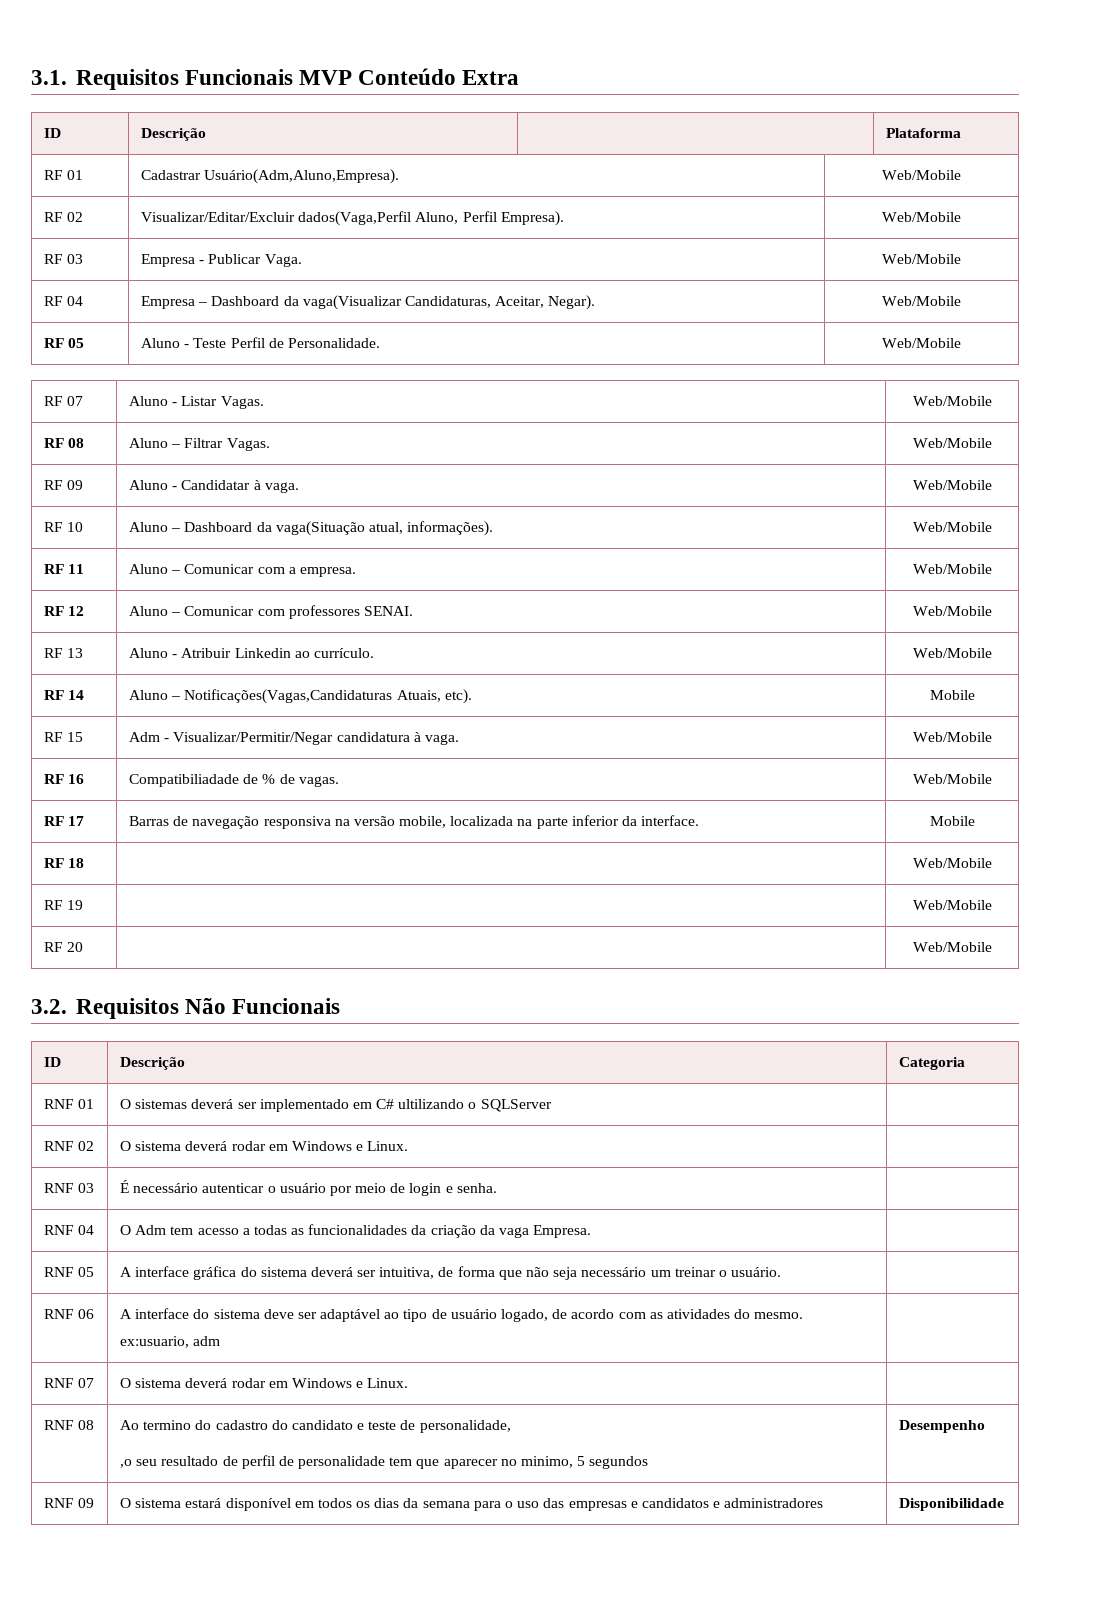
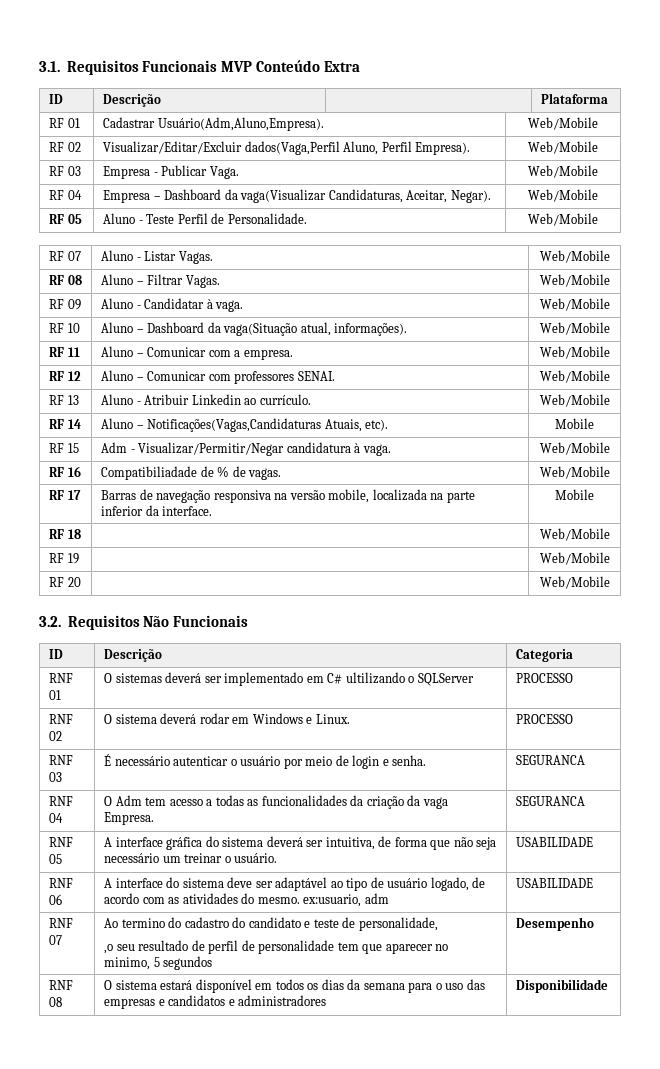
(552, 1105) none -> [516,673,574,683] PROCESSO
(409, 1146) none -> [516,714,574,724] PROCESSO
(497, 1188) none -> [516,755,586,765] SEGURANCA
(592, 1231) none -> [516,796,586,806] SEGURANCA
(782, 1272) none -> [516,837,594,847] USABILIDADE
(221, 1341) none -> [516,878,594,888] USABILIDADE
[119,1378,409,1388] [43,1420,95,1430] | O sistema deverá rodar em Windows e Linux. | // RNF 08 -> (63, 940) none
[78,1498,95,1508] 09 -> [49,997,63,1007] 08

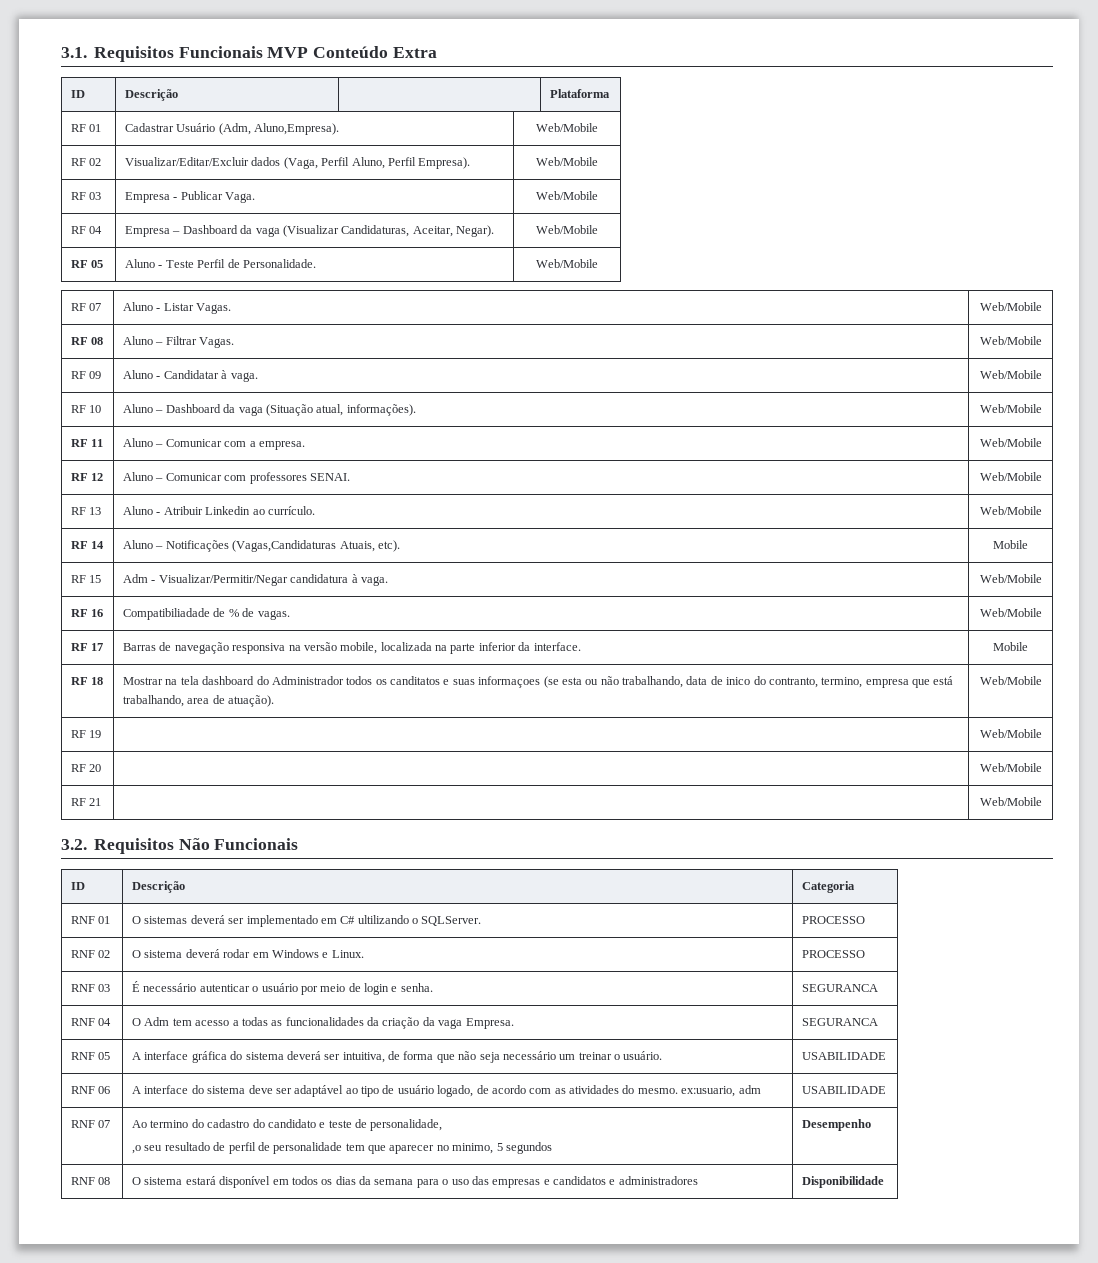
[157,117,324,131] Usuário(Adm,Aluno,Empresa). -> [176,123,340,135] Usuário (Adm, Aluno,Empresa).
[244,141,340,155] dados(Vaga,Perfil -> [251,157,350,169] dados (Vaga, Perfil
[240,189,327,203] vaga(Visualizar -> [255,225,339,237] vaga (Visualizar
[223,323,298,336] vaga(Situação -> [238,404,313,416] vaga (Situação
[147,418,322,432] Notificações(Vagas,Candidaturas -> [165,540,337,552] Notificações (Vagas,Candidaturas
(81, 534) none -> [123,676,954,688] [123,695,275,707] Mostrar na tela dashboard do Administrador todos os canditatos e suas informaçoes (se esta ou não trabalhando, data de inico do contranto, termino, empresa que está trabalhando, area de atuação).
(610, 582) none -> [71,798,102,806] [979,797,1042,806] // RF 21 | | Web/Mobile
[417,673,474,686] SQLServer -> [421,916,482,926] SQLServer.

